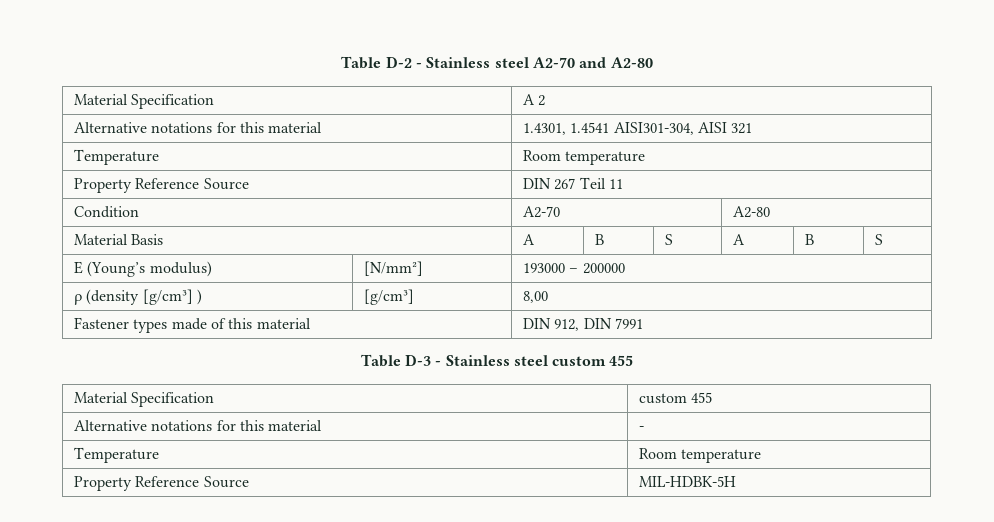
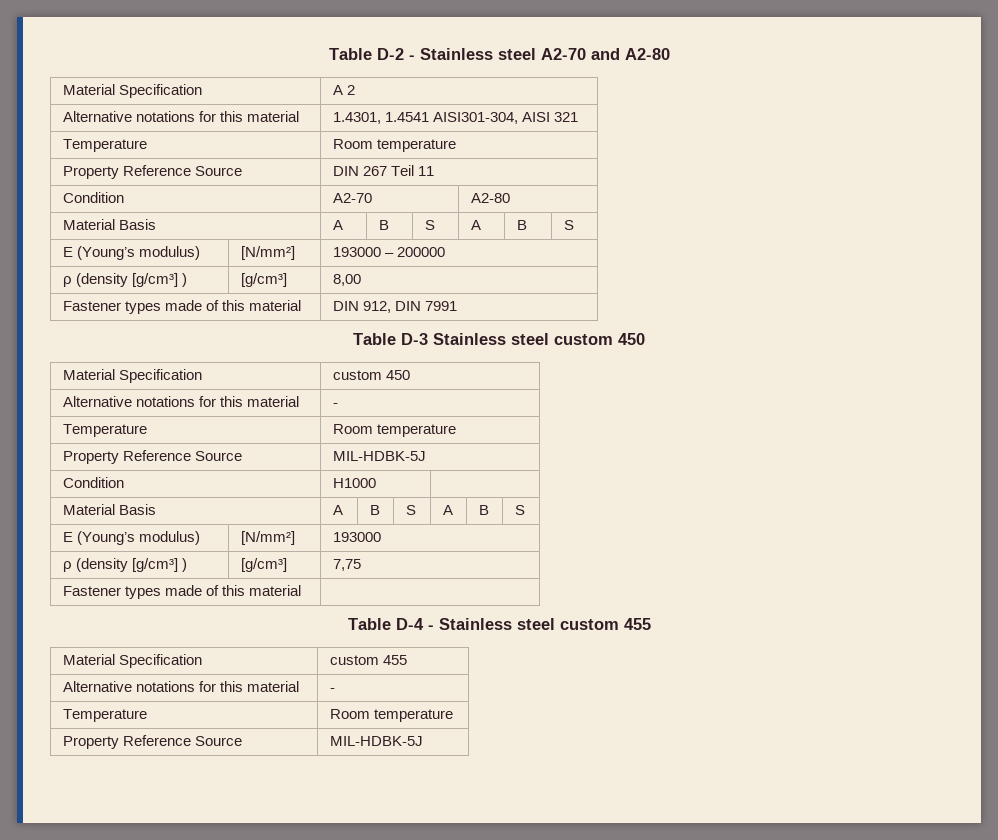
(431, 360) none -> [433,333,645,345] [62,369,202,383] [332,370,410,380] [62,396,299,407] [332,403,338,407] [62,424,147,437] [332,424,456,437] [62,450,242,464] [332,451,426,461] [62,477,124,488] [332,478,376,488] [62,504,156,515] [332,505,343,515] [369,505,380,515] [405,505,416,515] [442,505,453,515] [478,505,489,515] [514,505,525,515] [62,531,200,545] [240,531,295,545] [332,532,381,542] [62,558,187,572] [240,558,287,572] [332,559,361,571] [62,585,301,599] [347,618,424,630] Stainless steel custom 450 // Material Specification | custom 450 // Alternative notations for this material | - // Temperature | Room temperature // Property Reference Source | MIL-HDBK-5J // Condition | H1000 | // Material Basis | A | B | S | A | B | S // E (Young’s modulus) | [N/mm²] | 193000 // ρ (density [g/cm³] ) | [g/cm³] | 7,75 // Fastener types made of this material | // Table D-4
[639,476,737,487] MIL-HDBK-5H -> [329,736,423,746] MIL-HDBK-5J

